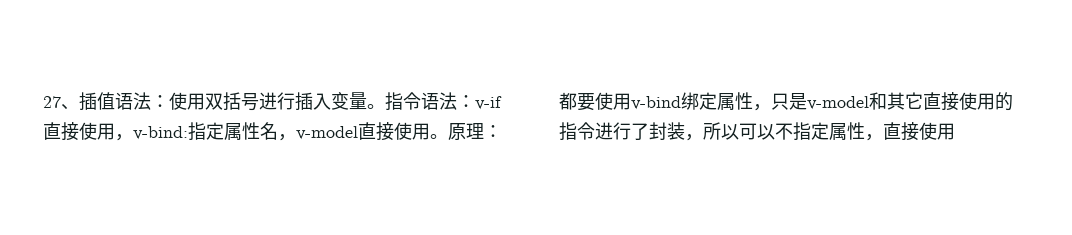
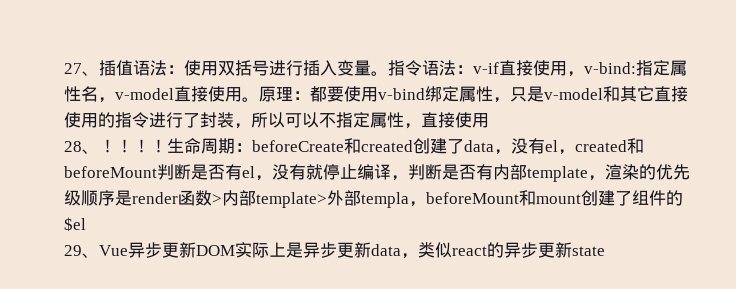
(955, 131) none -> [64,138,644,155] [64,164,690,182] [64,190,683,208] [64,217,86,231] [64,242,605,259] // 28、！！！！生命周期：beforeCreate和created创建了data，没有el，created和beforeMount判断是否有el，没有就停止编译，判断是否有内部template，渲染的优先级顺序是render函数>内部template>外部templa，beforeMount和mount创建了组件的$el // 29、Vue异步更新DOM实际上是异步更新data，类似react的异步更新state

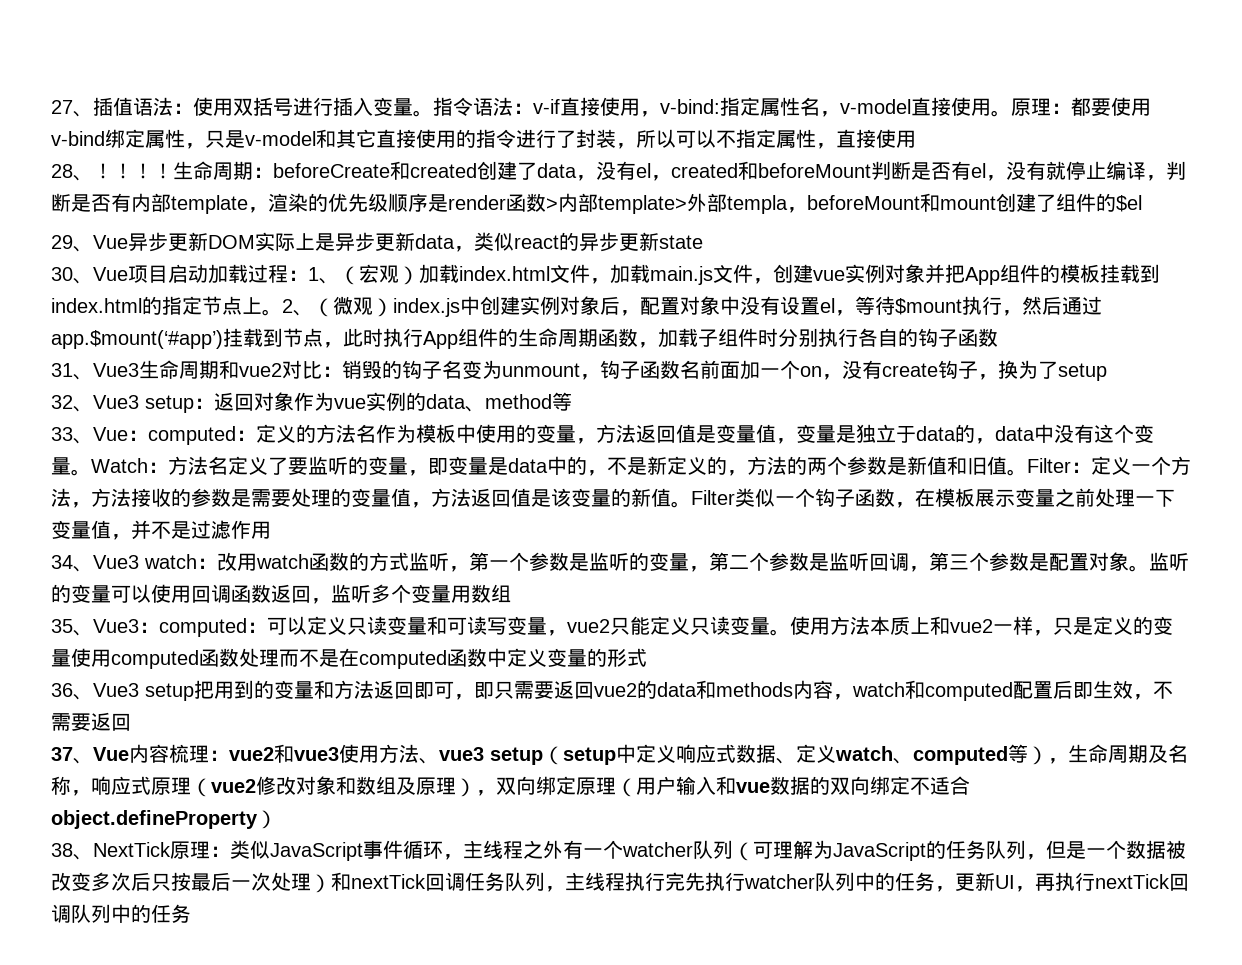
(605, 251) none -> [51,264,1160,285] [51,296,1102,317] [51,328,998,349] [51,360,1107,381] [51,392,572,413] [51,424,1154,445] [51,456,1191,476] [51,488,1175,508] [51,520,271,540] [51,552,1189,572] [51,584,511,604] [51,616,1173,637] [51,648,647,669] [51,680,1173,701] [51,712,131,731] [51,744,1188,765] [51,776,970,797] [51,810,277,829] [51,840,1186,861] [51,872,1189,893] [51,904,191,923] // 30、Vue项目启动加载过程：1、（宏观）加载index.html文件，加载main.js文件，创建vue实例对象并把App组件的模板挂载到index.html的指定节点上。2、（微观）index.js中创建实例对象后，配置对象中没有设置el，等待$mount执行，然后通过app.$mount(‘#app’)挂载到节点，此时执行App组件的生命周期函数，加载子组件时分别执行各自的钩子函数 // 31、Vue3生命周期和vue2对比：销毁的钩子名变为unmount，钩子函数名前面加一个on，没有create钩子，换为了setup // 32、Vue3 setup：返回对象作为vue实例的data、method等 // 33、Vue：computed：定义的方法名作为模板中使用的变量，方法返回值是变量值，变量是独立于data的，data中没有这个变量。Watch：方法名定义了要监听的变量，即变量是data中的，不是新定义的，方法的两个参数是新值和旧值。Filter：定义一个方法，方法接收的参数是需要处理的变量值，方法返回值是该变量的新值。Filter类似一个钩子函数，在模板展示变量之前处理一下变量值，并不是过滤作用 // 34、Vue3 watch：改用watch函数的方式监听，第一个参数是监听的变量，第二个参数是监听回调，第三个参数是配置对象。监听的变量可以使用回调函数返回，监听多个变量用数组 // 35、Vue3：computed：可以定义只读变量和可读写变量，vue2只能定义只读变量。使用方法本质上和vue2一样，只是定义的变量使用computed函数处理而不是在computed函数中定义变量的形式 // 36、Vue3 setup把用到的变量和方法返回即可，即只需要返回vue2的data和methods内容，watch和computed配置后即生效，不需要返回 // 37、Vue内容梳理：vue2和vue3使用方法、vue3 setup（setup中定义响应式数据、定义watch、computed等），生命周期及名称，响应式原理（vue2修改对象和数组及原理），双向绑定原理（用户输入和vue数据的双向绑定不适合object.defineProperty） // 38、NextTick原理：类似JavaScript事件循环，主线程之外有一个watcher队列（可理解为JavaScript的任务队列，但是一个数据被改变多次后只按最后一次处理）和nextTick回调任务队列，主线程执行完先执行watcher队列中的任务，更新UI，再执行nextTick回调队列中的任务

